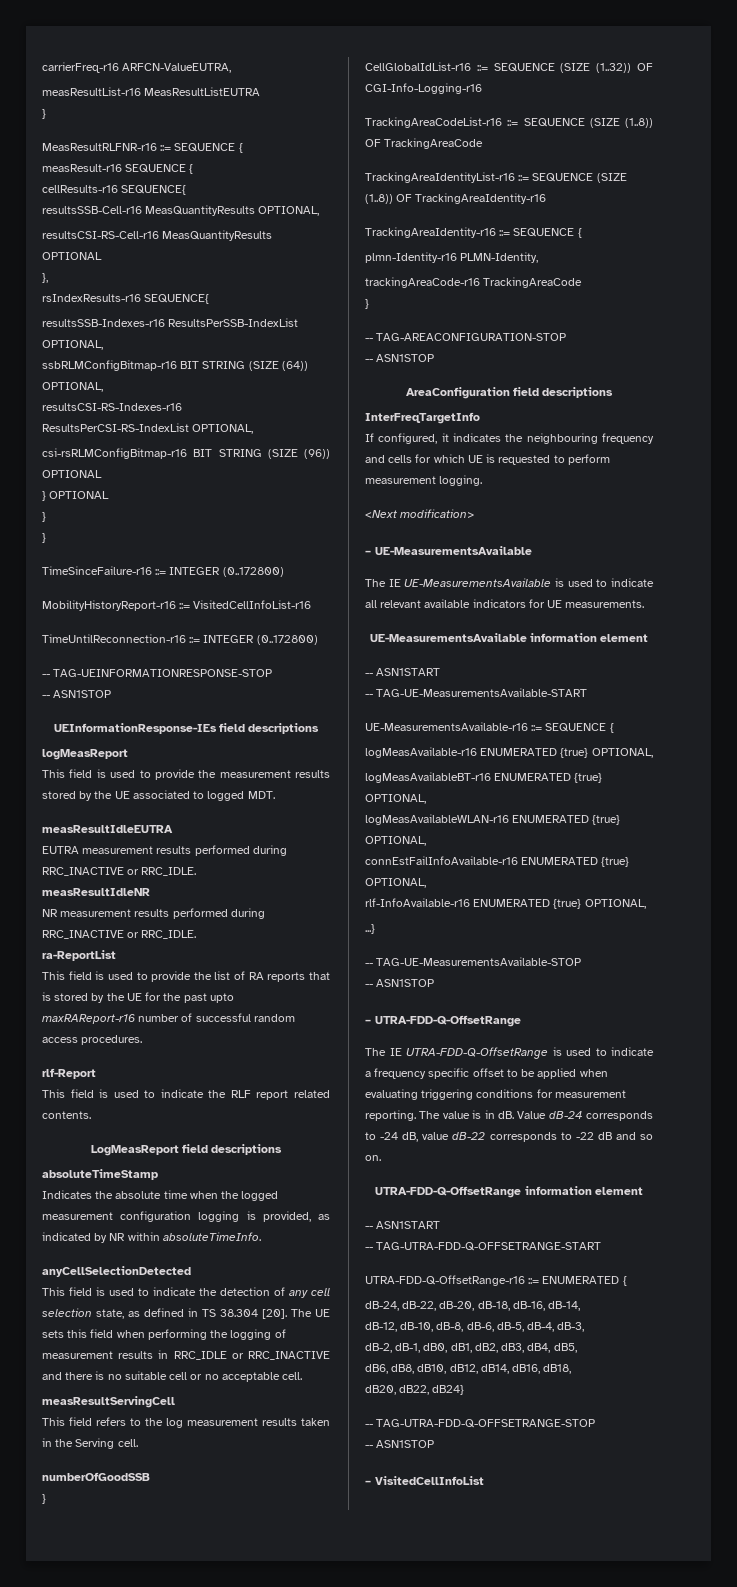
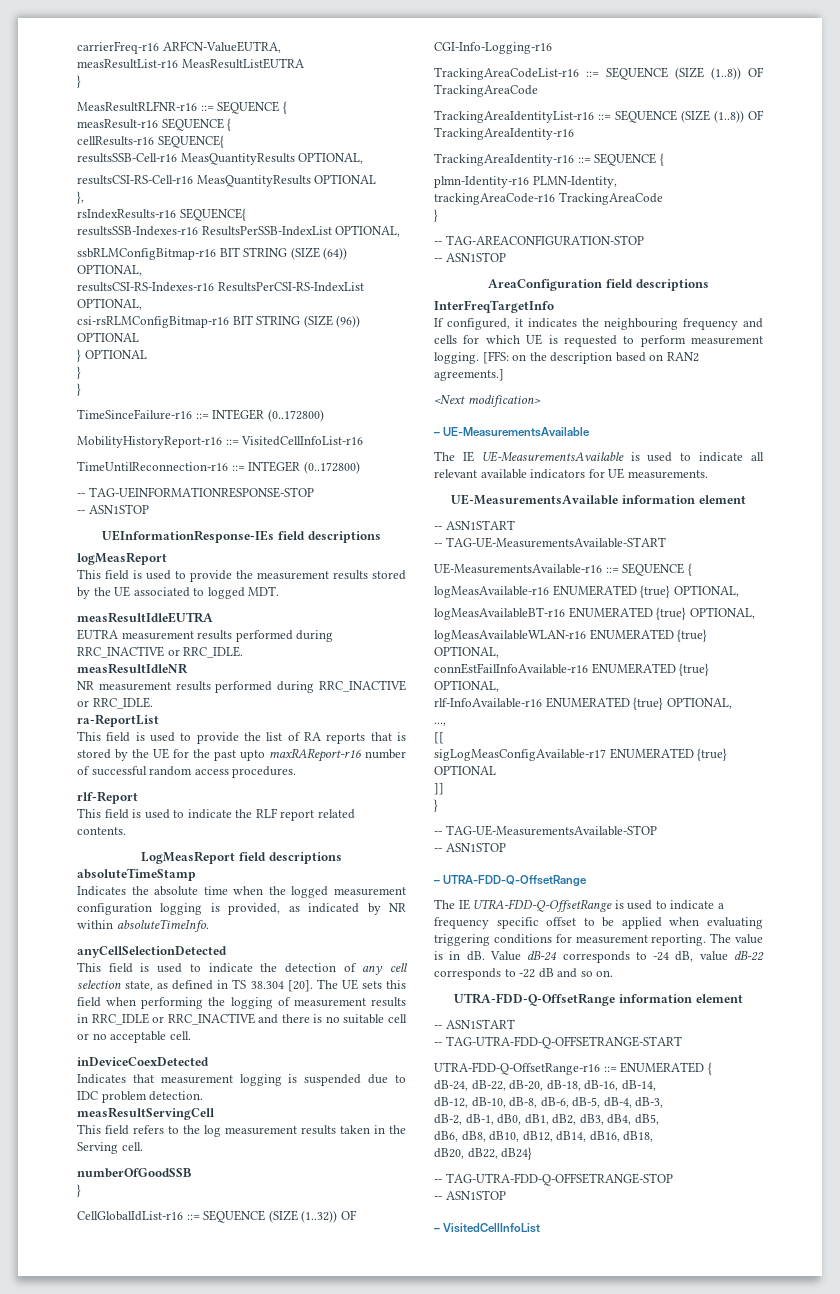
(303, 1376) none -> [77,1057,209,1066] [77,1074,406,1086] [77,1091,204,1103] // inDeviceCoexDetected // Indicates that measurement logging is suspended due to IDC problem detection.
(483, 480) none -> [482,351,699,364] [434,369,504,381] [FFS: on the description based on RAN2 agreements.]
[365,924,375,934] ...} -> [434,722,446,726] [434,732,444,744] [434,748,728,761] [434,765,496,775] [434,783,444,795] [434,799,438,812] ..., // [[ // sigLogMeasConfigAvailable-r17 ENUMERATED {true} OPTIONAL // ]] // }

